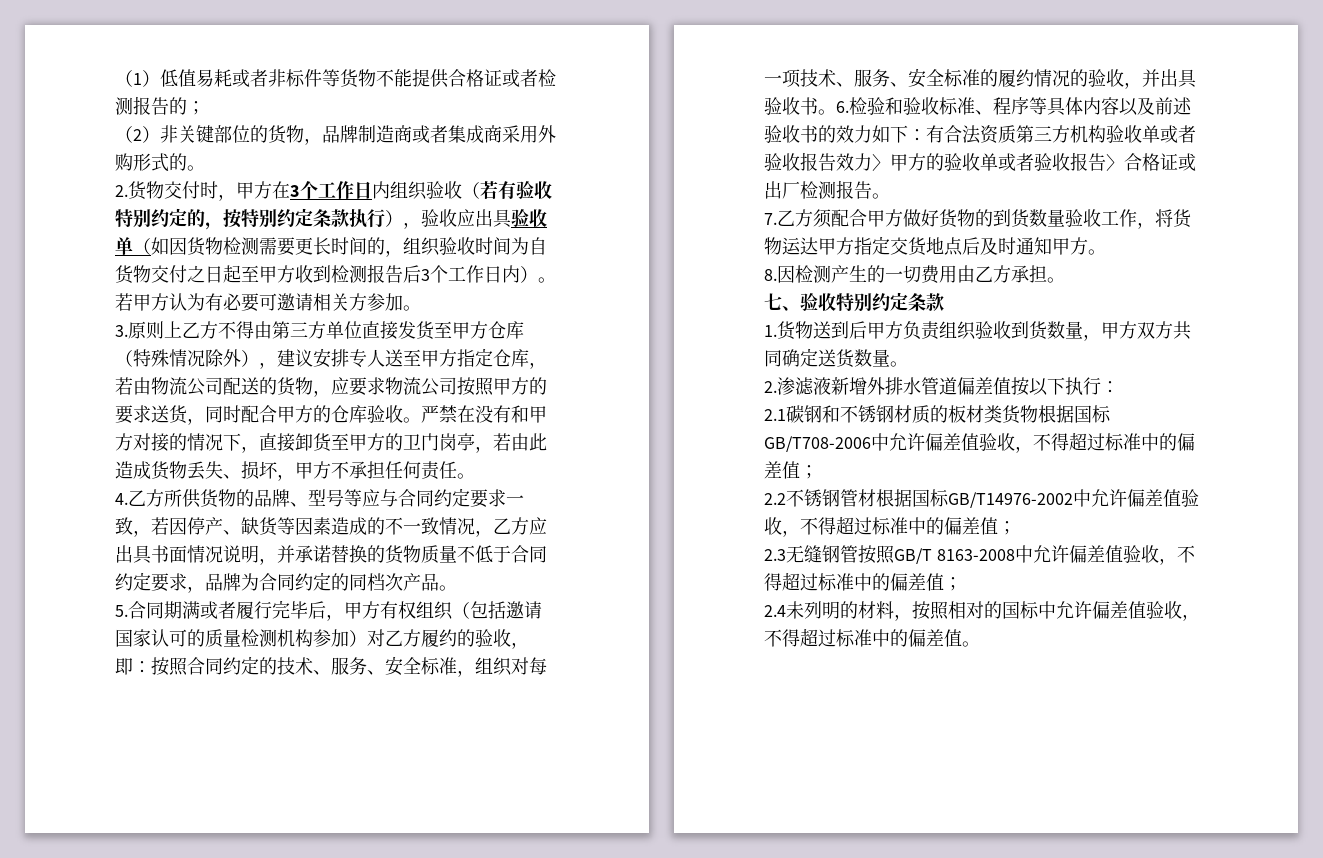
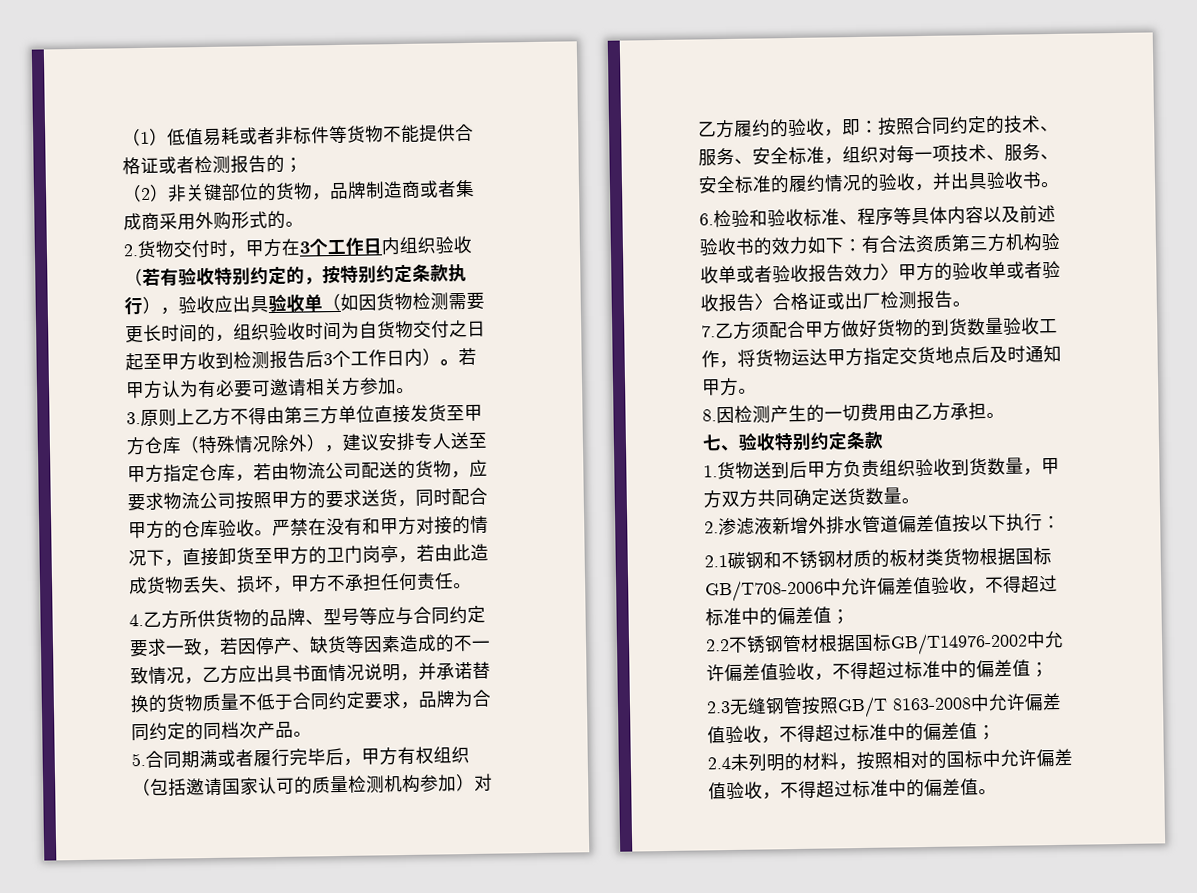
(836, 112) none -> (1060, 184) //

